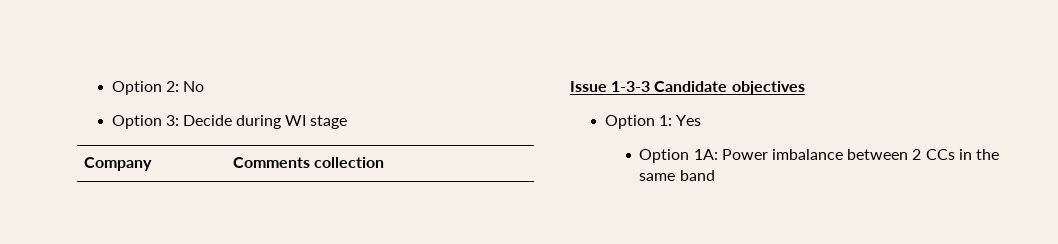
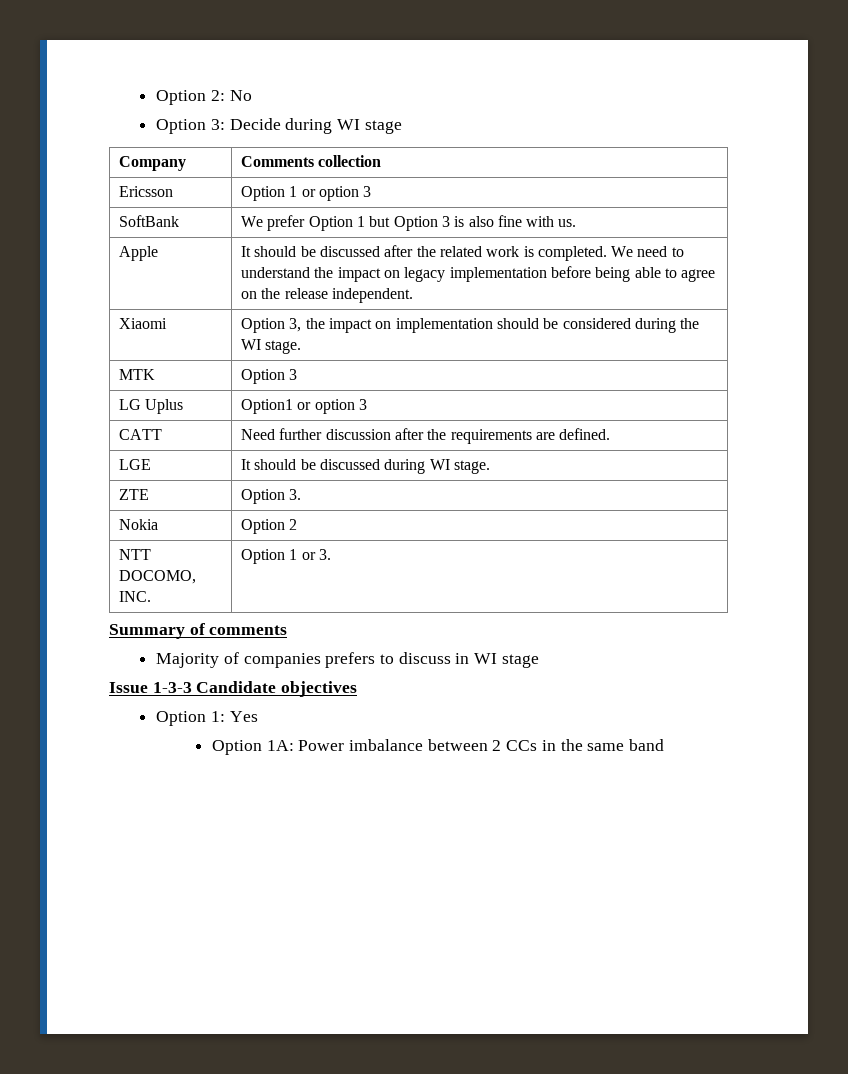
(384, 162) none -> [118,186,173,197] [240,186,372,201] [118,215,179,227] [240,215,577,231] [118,246,158,261] [240,245,684,261] [240,266,716,282] [240,288,413,303] [118,318,167,329] [240,318,700,333] [240,339,302,354] [118,369,155,380] [240,369,298,384] [118,399,184,414] [240,399,367,414] [118,429,162,440] [240,428,611,444] [118,459,151,470] [240,459,490,474] [118,489,149,500] [240,489,302,504] [118,519,158,530] [240,519,298,534] [118,549,151,560] [118,570,196,584] [118,591,151,602] [240,549,331,564] [109,623,288,639] [156,652,539,668] // Ericsson | Option 1 or option 3 // SoftBank | We prefer Option 1 but Option 3 is also fine with us. // Apple | It should be discussed after the related work is completed. We need to understand the impact on legacy implementation before being able to agree on the release independent. // Xiaomi | Option 3, the impact on implementation should be considered during the WI stage. // MTK | Option 3 // LG Uplus | Option1 or option 3 // CATT | Need further discussion after the requirements are defined. // LGE | It should be discussed during WI stage. // ZTE | Option 3. // Nokia | Option 2 // NTT DOCOMO, INC. | Option 1 or 3. // Summary of comments // Majority of companies prefers to discuss in WI stage

